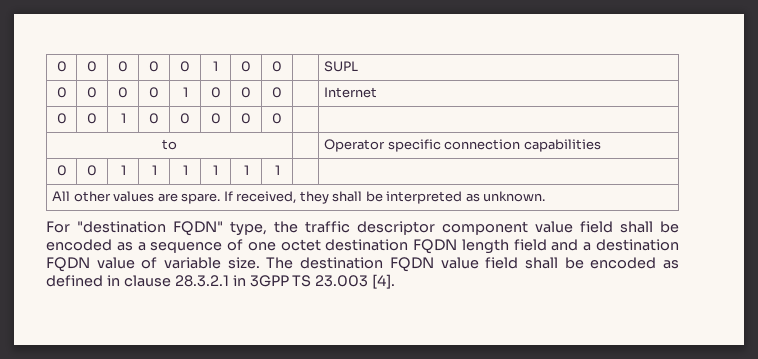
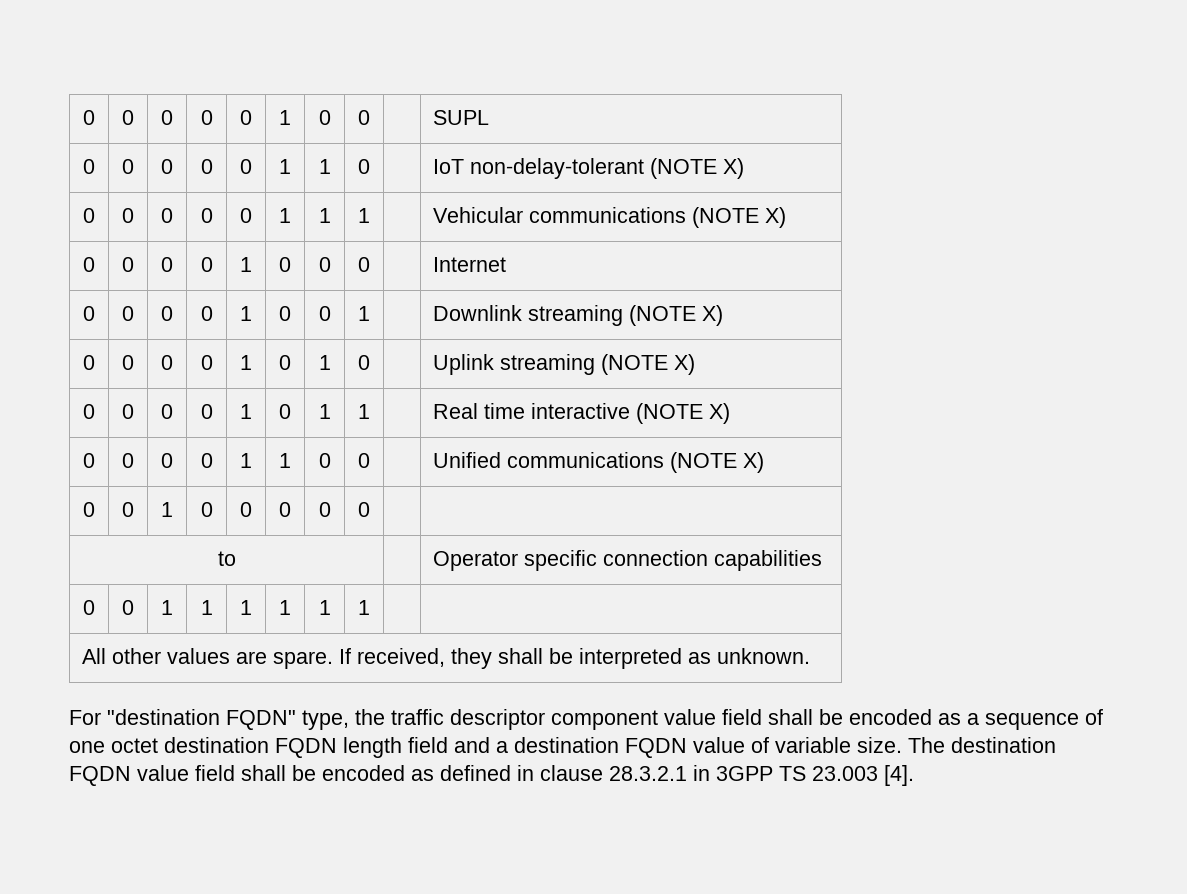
(359, 66) none -> [83,159,95,174] [122,159,134,174] [161,159,173,174] [200,159,213,174] [240,159,252,174] [279,159,291,174] [318,159,331,174] [358,159,370,174] [432,158,744,179] [83,208,95,223] [122,208,134,223] [161,208,173,223] [200,208,213,223] [240,208,252,223] [279,208,291,223] [318,208,331,223] [358,208,370,223] [432,207,786,228] // 0 | 0 | 0 | 0 | 0 | 1 | 1 | 0 | | IoT non-delay-tolerant (NOTE X) // 0 | 0 | 0 | 0 | 0 | 1 | 1 | 1 | | Vehicular communications (NOTE X)
(378, 92) none -> [83,306,95,321] [122,306,134,321] [161,306,173,321] [200,306,213,321] [240,306,252,321] [279,306,291,321] [318,306,331,321] [358,306,370,321] [432,305,723,326] [83,355,95,370] [122,355,134,370] [161,355,173,370] [200,355,213,370] [240,355,252,370] [279,355,291,370] [318,355,331,370] [358,355,370,370] [432,354,695,375] [83,404,95,419] [122,404,134,419] [161,404,173,419] [200,404,213,419] [240,404,252,419] [279,404,291,419] [318,404,331,419] [358,404,370,419] [432,403,730,424] [83,453,95,468] [122,453,134,468] [161,453,173,468] [200,453,213,468] [240,453,252,468] [279,453,291,468] [318,453,331,468] [358,453,370,468] [432,452,764,473] // 0 | 0 | 0 | 0 | 1 | 0 | 0 | 1 | | Downlink streaming (NOTE X) // 0 | 0 | 0 | 0 | 1 | 0 | 1 | 0 | | Uplink streaming (NOTE X) // 0 | 0 | 0 | 0 | 1 | 0 | 1 | 1 | | Real time interactive (NOTE X) // 0 | 0 | 0 | 0 | 1 | 1 | 0 | 0 | | Unified communications (NOTE X)

